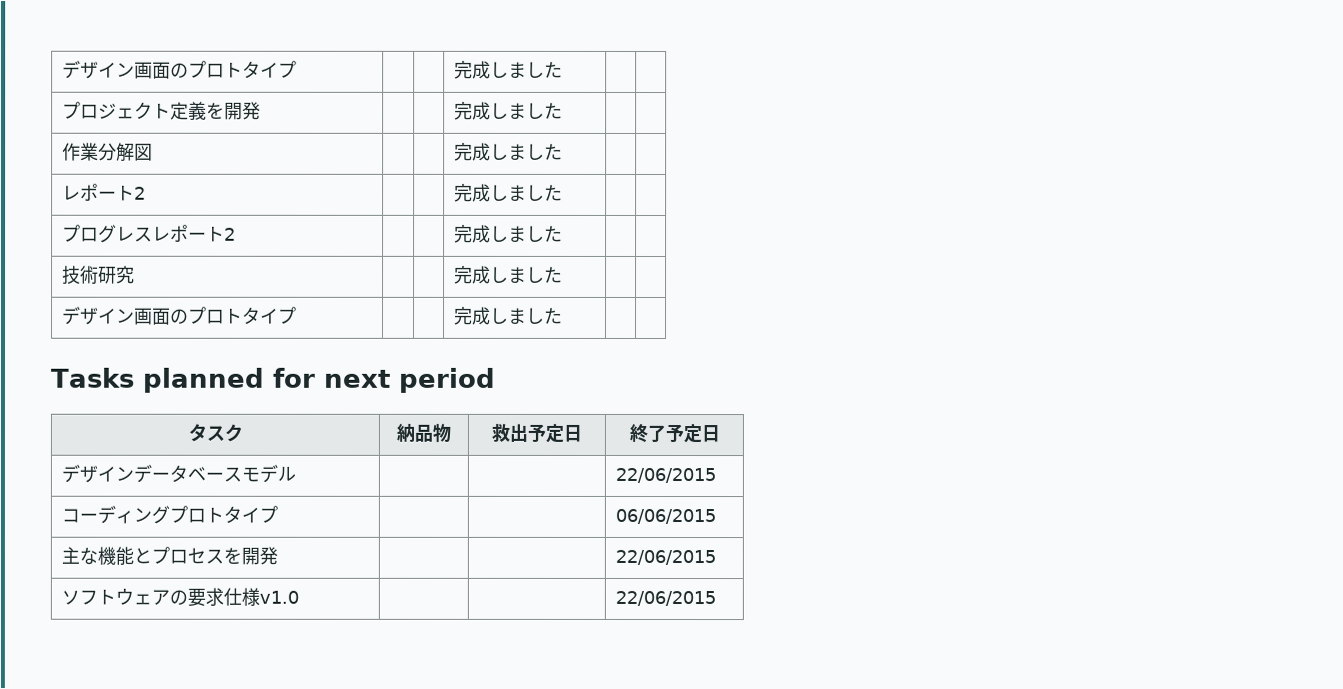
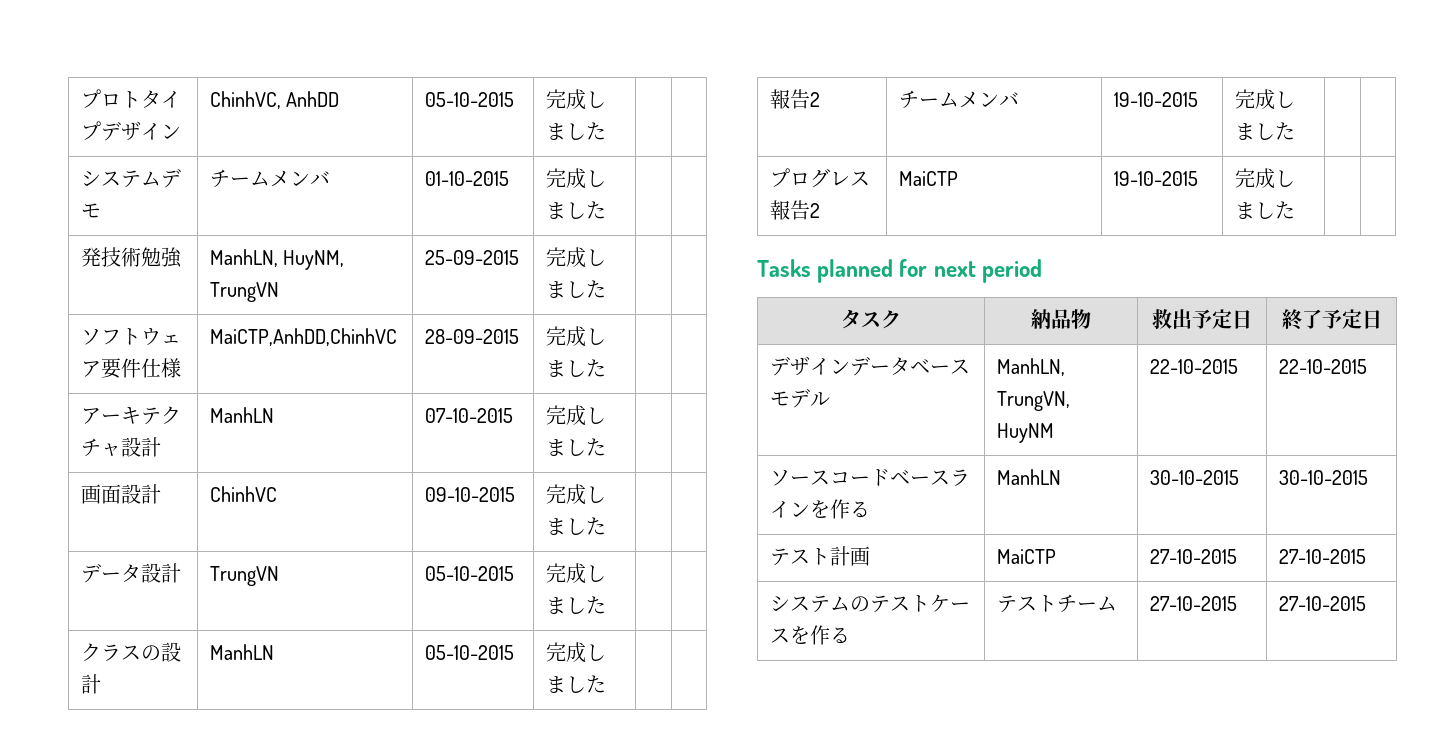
[61,60,297,79] [453,60,563,79] [61,101,261,120] [453,101,563,120] [61,142,153,162] [453,142,563,161] [61,183,146,201] デザイン画面のプロトタイプ | | | 完成しました | | // プロジェクト定義を開発 | | | 完成しました | | // 作業分解図 | | | 完成しました | | // レポート2 | | -> [80,89,181,108] [80,121,181,141] [209,91,340,109] [424,92,514,107] [545,89,606,110] [545,122,606,140] [80,168,181,188] [80,203,101,218] [209,169,330,188] [424,171,509,186] [545,168,606,189] [545,201,606,219] [80,247,182,268] [209,249,345,270] [209,282,279,302] [424,250,519,265] [545,247,606,268] [545,280,606,298] [80,328,181,346] [80,358,181,379] [209,328,397,346] [424,329,519,344] [545,326,606,347] [545,359,606,377] [80,406,181,425] [80,437,161,457] [209,407,274,423] [424,408,513,423] [545,405,606,426] [545,438,606,456] [80,484,161,504] [209,486,277,502] [424,487,515,502] [545,484,606,505] [545,517,606,535] [80,563,181,583] [209,566,279,586] [424,566,514,581] [545,563,606,584] [545,596,606,614] [80,642,181,662] [80,674,101,694] [209,644,274,660] [424,645,514,660] [545,642,606,663] [545,675,606,693] [769,89,820,109] [898,90,1019,109] [1113,92,1198,107] プロトタイプデザイン | ChinhVC, AnhDD | 05-10-2015 | 完成しました | | // システムデモ | チームメンバ | 01-10-2015 | 完成しました | | // 発技術勉強 | ManhLN, HuyNM, TrungVN | 25-09-2015 | 完成しました | | // ソフトウェア要件仕様 | MaiCTP,AnhDD,ChinhVC | 28-09-2015 | 完成しました | | // アーキテクチャ設計 | ManhLN | 07-10-2015 | 完成しました | | // 画面設計 | ChinhVC | 09-10-2015 | 完成しました | | // データ設計 | TrungVN | 05-10-2015 | 完成しました | | // クラスの設計 | ManhLN | 05-10-2015 | 完成しました | | // 報告2 | チームメンバ | 19-10-2015
[151,224,236,242] [453,224,563,243] [61,265,135,285] [453,265,563,284] [61,306,297,325] レポート2 | | | 完成しました | | // 技術研究 | | | 完成しました | | // デザイン画面のプロトタイプ | | -> [769,200,820,220] [898,171,958,186] [1113,171,1198,186] 報告2 | MaiCTP | 19-10-2015
[614,467,716,484] [60,505,278,524] [614,508,716,525] [60,546,278,566] [614,549,716,566] [60,587,299,607] [614,590,716,607] | | 22/06/2015 // コーディングプロトタイプ | | | 06/06/2015 // 主な機能とプロセスを開発 | | | 22/06/2015 // ソフトウェアの要求仕様v1.0 | | | 22/06/2015 -> [996,358,1065,376] [996,391,1070,411] [996,423,1054,443] [1149,359,1238,374] [1278,359,1367,374] [769,469,970,486] [769,499,870,519] [996,469,1061,485] [1149,470,1239,485] [1278,470,1368,485] [769,546,870,566] [996,549,1056,564] [1149,549,1237,564] [1278,549,1366,564] [769,594,970,613] [769,625,850,645] [996,594,1117,613] [1149,596,1237,611] [1278,596,1366,611] ManhLN, TrungVN, HuyNM | 22-10-2015 | 22-10-2015 // ソースコードベースラインを作る | ManhLN | 30-10-2015 | 30-10-2015 // テスト計画 | MaiCTP | 27-10-2015 | 27-10-2015 // システムのテストケースを作る | テストチーム | 27-10-2015 | 27-10-2015

